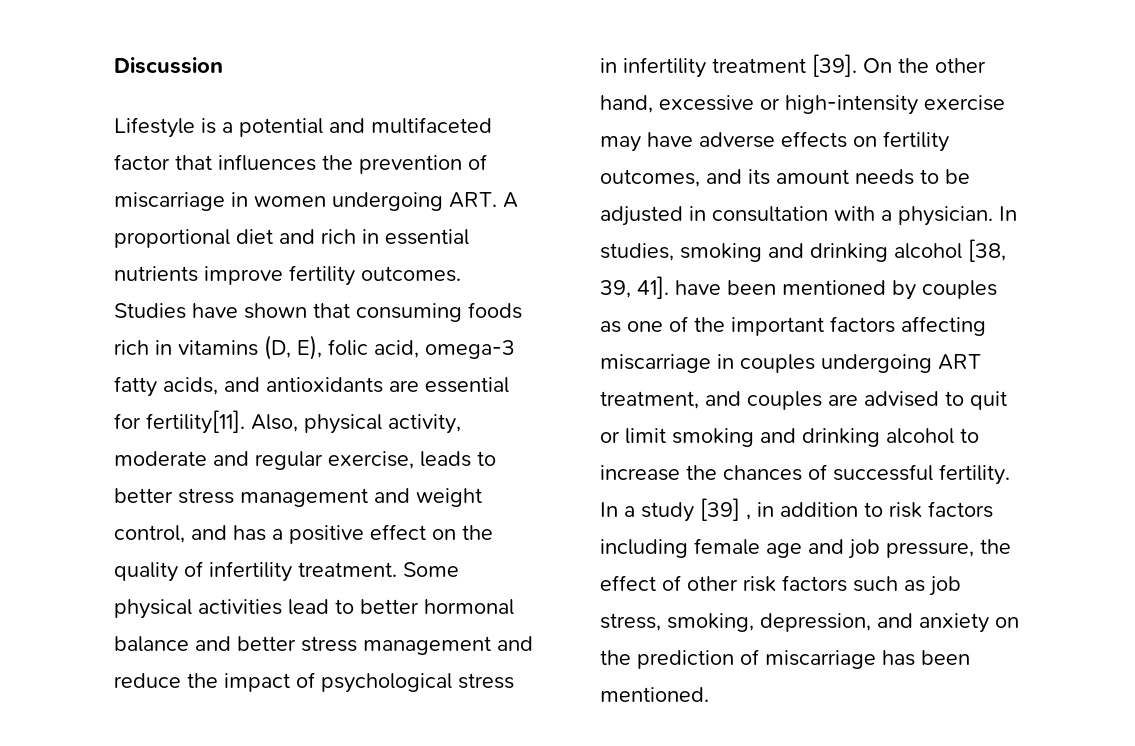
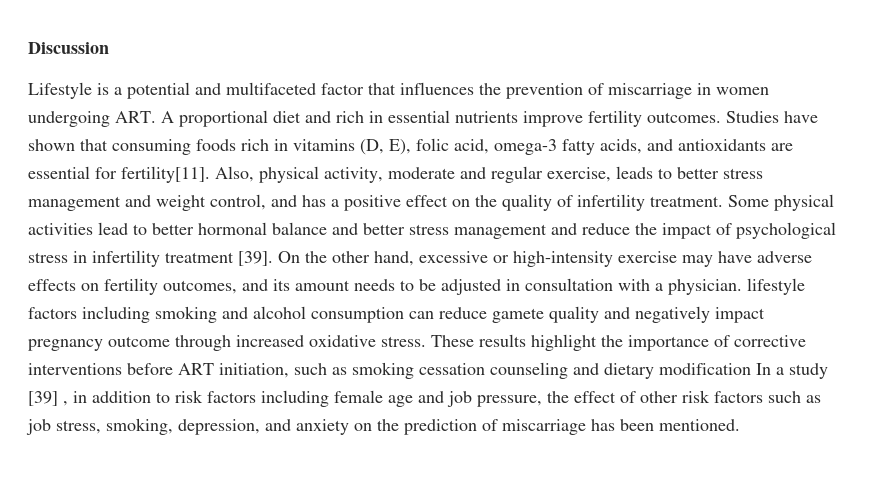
[999,206,1017,221] [600,239,1006,262] [600,276,997,300] [600,316,986,336] [600,354,981,373] [600,391,1007,410] [600,428,979,447] [600,464,1010,485] In studies, smoking and drinking alcohol [38, 39, 41]. have been mentioned by couples as one of the important factors affecting miscarriage in couples undergoing ART treatment, and couples are advised to quit or limit smoking and drinking alcohol to increase the chances of successful fertility. -> [747,278,805,295] [28,306,765,323] [28,334,806,351] [28,362,751,379] lifestyle factors including smoking and alcohol consumption can reduce gamete quality and negatively impact pregnancy outcome through increased oxidative stress. These results highlight the importance of corrective interventions before ART initiation, such as smoking cessation counseling and dietary modification

